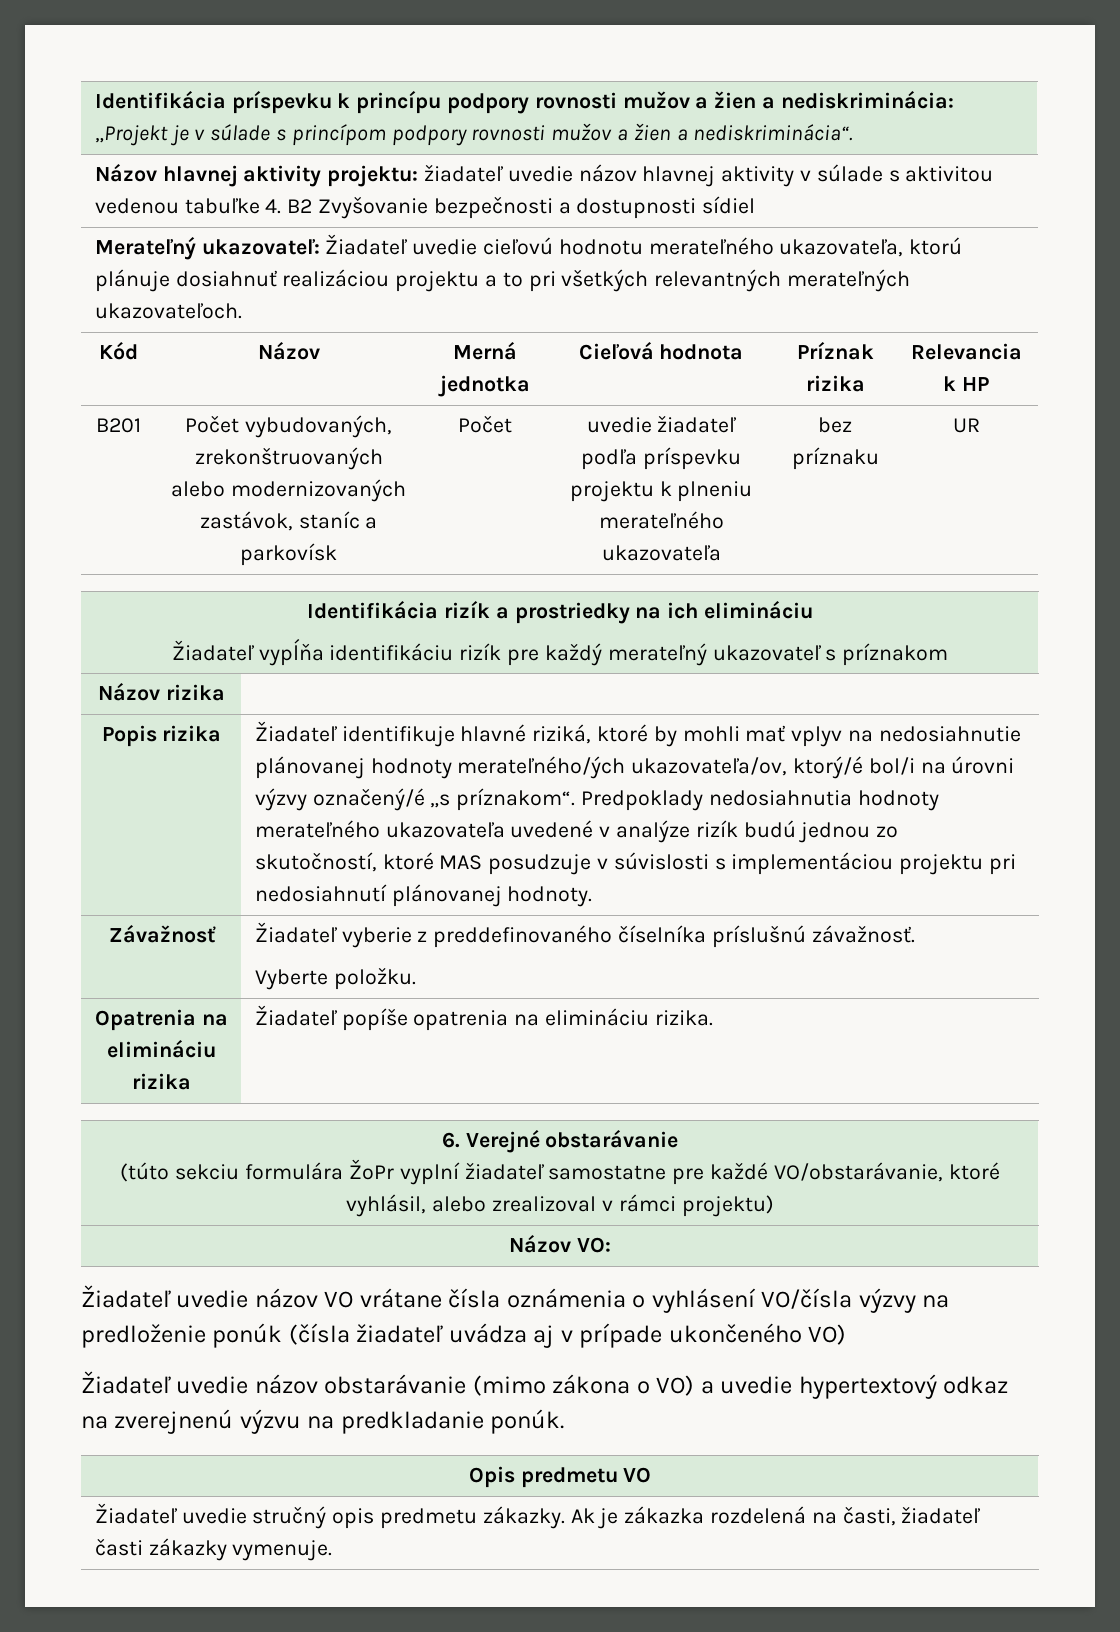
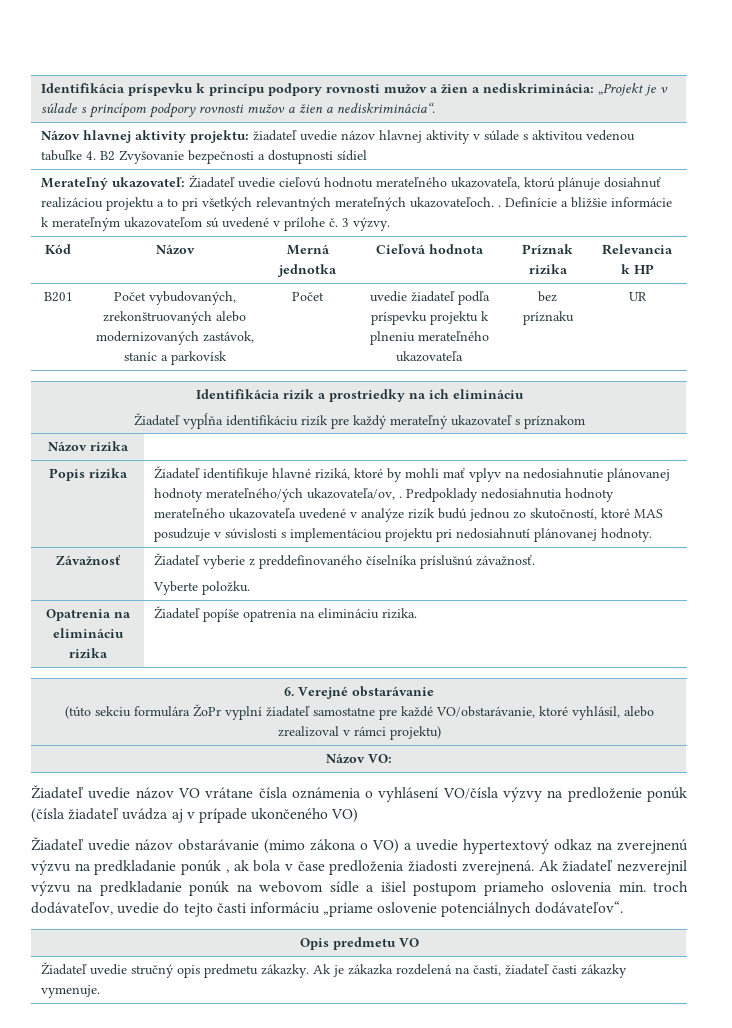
(242, 311) none -> [497,197,672,208] [40,217,390,231] . Definície a bližšie informácie k merateľným ukazovateľom sú uvedené v prílohe č. 3 výzvy.
[793,756,1015,779] [254,788,576,811] ktorý/é bol/i na úrovni výzvy označený/é „s príznakom“. -> [398,496,402,498] .
[490,1409,565,1434] ponúk. -> [181,860,687,875] [31,881,688,896] [31,901,623,917] ponúk , ak bola v čase predloženia žiadosti zverejnená. Ak žiadateľ nezverejnil výzvu na predkladanie ponúk na webovom sídle a išiel postupom priameho oslovenia min. troch dodávateľov, uvedie do tejto časti informáciu „priame oslovenie potenciálnych dodávateľov“.

